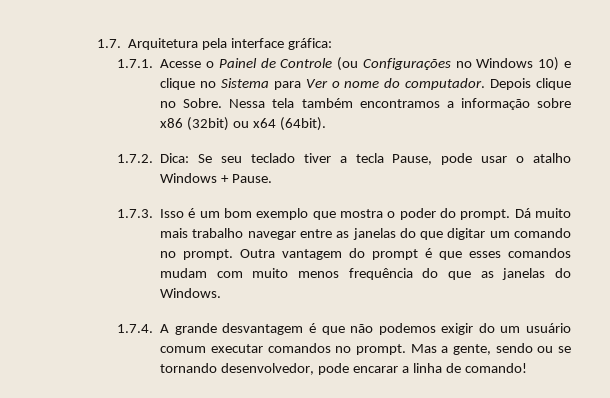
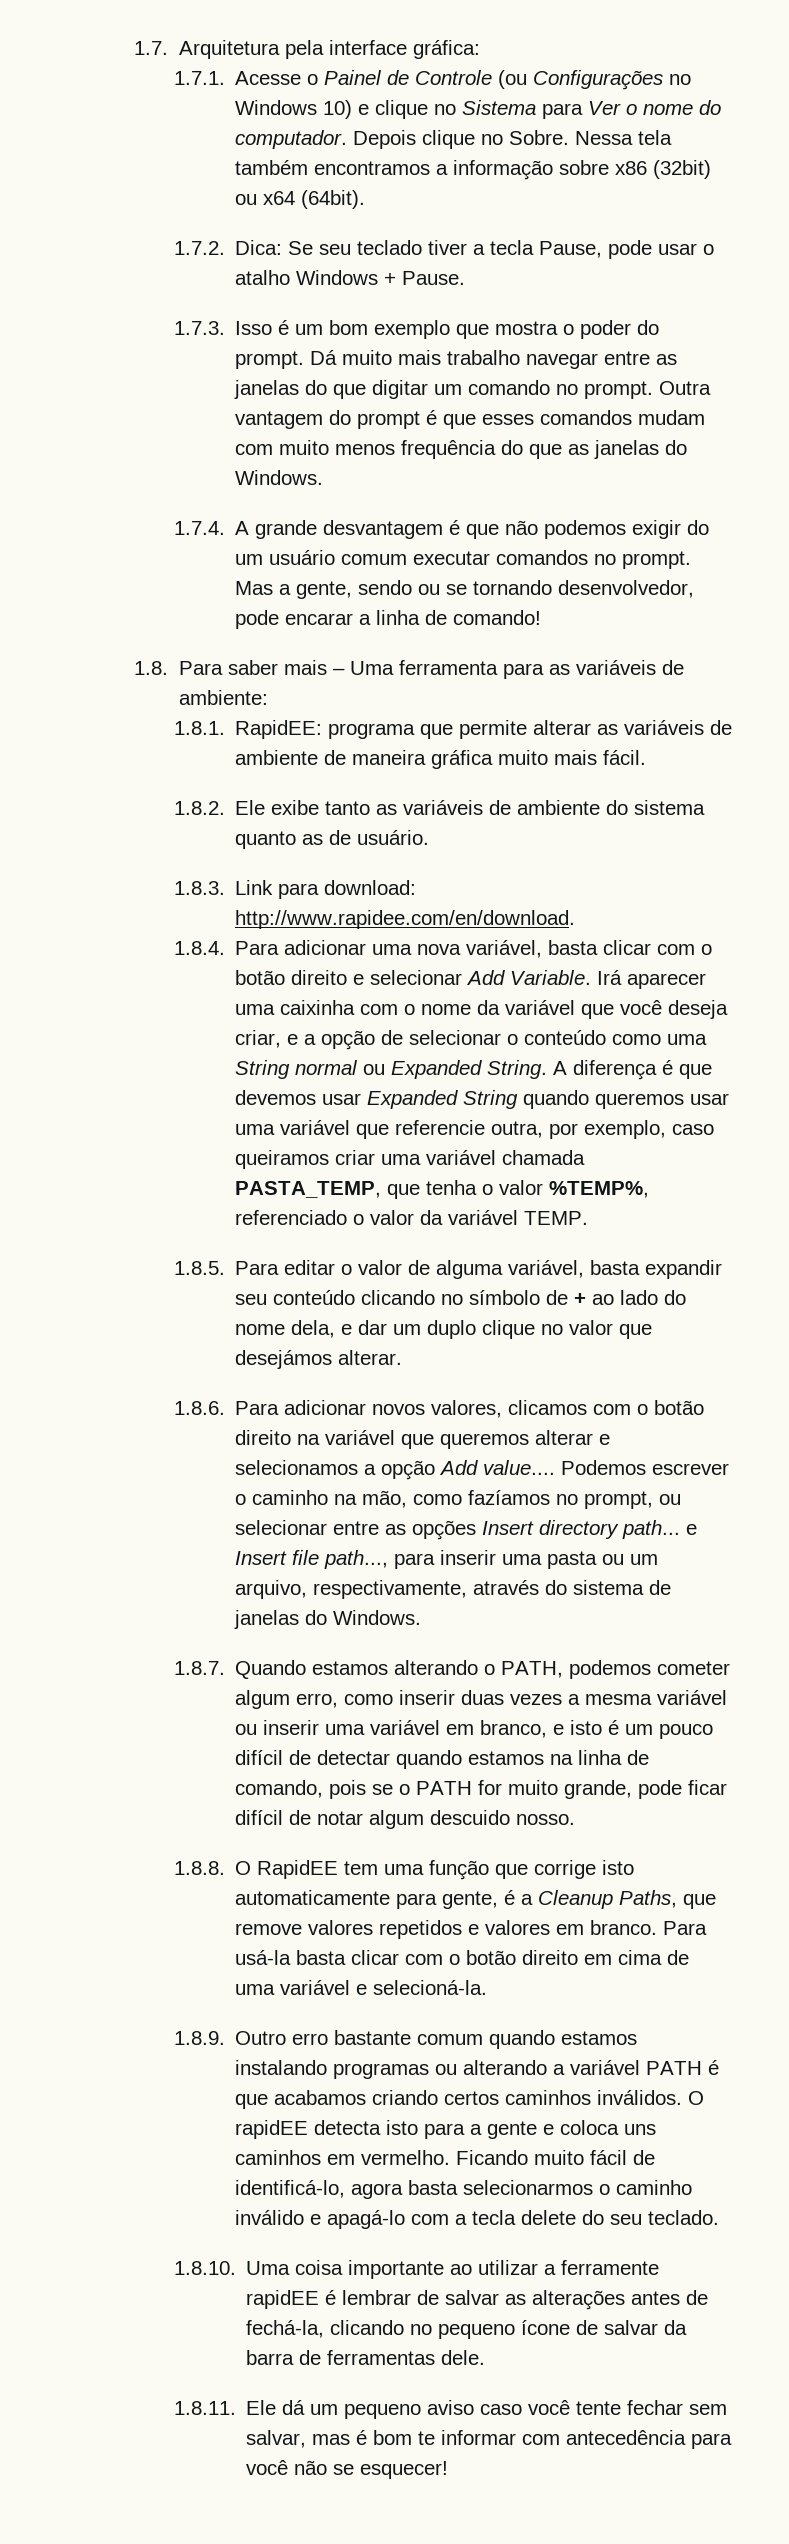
(527, 368) none -> [134,660,684,679] [178,690,268,705] [174,720,733,739] [235,750,647,769] [174,800,706,815] [235,830,430,849] [174,880,417,899] [235,910,576,929] [174,940,713,958] [235,970,707,989] [235,1000,729,1019] [235,1030,708,1050] [235,1060,713,1080] [235,1090,730,1109] [235,1120,715,1139] [235,1150,586,1169] [235,1180,650,1199] [235,1210,589,1225] [174,1260,723,1279] [235,1290,687,1305] [235,1320,653,1339] [235,1350,403,1369] [174,1400,705,1418] [235,1430,611,1449] [235,1460,730,1480] [235,1490,682,1509] [235,1520,698,1540] [235,1550,659,1569] [235,1580,672,1599] [234,1610,422,1629] [174,1660,731,1679] [235,1690,728,1709] [235,1720,714,1739] [235,1750,650,1769] [235,1780,728,1799] [235,1810,576,1829] [174,1860,635,1880] [235,1890,717,1909] [235,1920,708,1939] [235,1950,690,1965] [235,1980,488,1995] [174,2030,638,2049] [235,2060,720,2079] [235,2090,705,2109] [235,2120,657,2139] [235,2150,656,2165] [235,2180,693,2199] [235,2210,720,2229] [174,2260,660,2279] [246,2290,709,2310] [246,2320,688,2339] [246,2350,486,2365] [174,2400,728,2419] [246,2430,733,2449] [246,2460,449,2479] // 1.8. Para saber mais – Uma ferramenta para as variáveis de ambiente: // 1.8.1. RapidEE: programa que permite alterar as variáveis de ambiente de maneira gráfica muito mais fácil. // 1.8.2. Ele exibe tanto as variáveis de ambiente do sistema quanto as de usuário. // 1.8.3. Link para download: http://www.rapidee.com/en/download. // 1.8.4. Para adicionar uma nova variável, basta clicar com o botão direito e selecionar Add Variable. Irá aparecer uma caixinha com o nome da variável que você deseja criar, e a opção de selecionar o conteúdo como uma String normal ou Expanded String. A diferença é que devemos usar Expanded String quando queremos usar uma variável que referencie outra, por exemplo, caso queiramos criar uma variável chamada PASTA_TEMP, que tenha o valor %TEMP%, referenciado o valor da variável TEMP. // 1.8.5. Para editar o valor de alguma variável, basta expandir seu conteúdo clicando no símbolo de + ao lado do nome dela, e dar um duplo clique no valor que desejámos alterar. // 1.8.6. Para adicionar novos valores, clicamos com o botão direito na variável que queremos alterar e selecionamos a opção Add value.... Podemos escrever o caminho na mão, como fazíamos no prompt, ou selecionar entre as opções Insert directory path... e Insert file path..., para inserir uma pasta ou um arquivo, respectivamente, através do sistema de janelas do Windows. // 1.8.7. Quando estamos alterando o PATH, podemos cometer algum erro, como inserir duas vezes a mesma variável ou inserir uma variável em branco, e isto é um pouco difícil de detectar quando estamos na linha de comando, pois se o PATH for muito grande, pode ficar difícil de notar algum descuido nosso. // 1.8.8. O RapidEE tem uma função que corrige isto automaticamente para gente, é a Cleanup Paths, que remove valores repetidos e valores em branco. Para usá-la basta clicar com o botão direito em cima de uma variável e selecioná-la. // 1.8.9. Outro erro bastante comum quando estamos instalando programas ou alterando a variável PATH é que acabamos criando certos caminhos inválidos. O rapidEE detecta isto para a gente e coloca uns caminhos em vermelho. Ficando muito fácil de identificá-lo, agora basta selecionarmos o caminho inválido e apagá-lo com a tecla delete do seu teclado. // 1.8.10. Uma coisa importante ao utilizar a ferramente rapidEE é lembrar de salvar as alterações antes de fechá-la, clicando no pequeno ícone de salvar da barra de ferramentas dele. // 1.8.11. Ele dá um pequeno aviso caso você tente fechar sem salvar, mas é bom te informar com antecedência para você não se esquecer!

